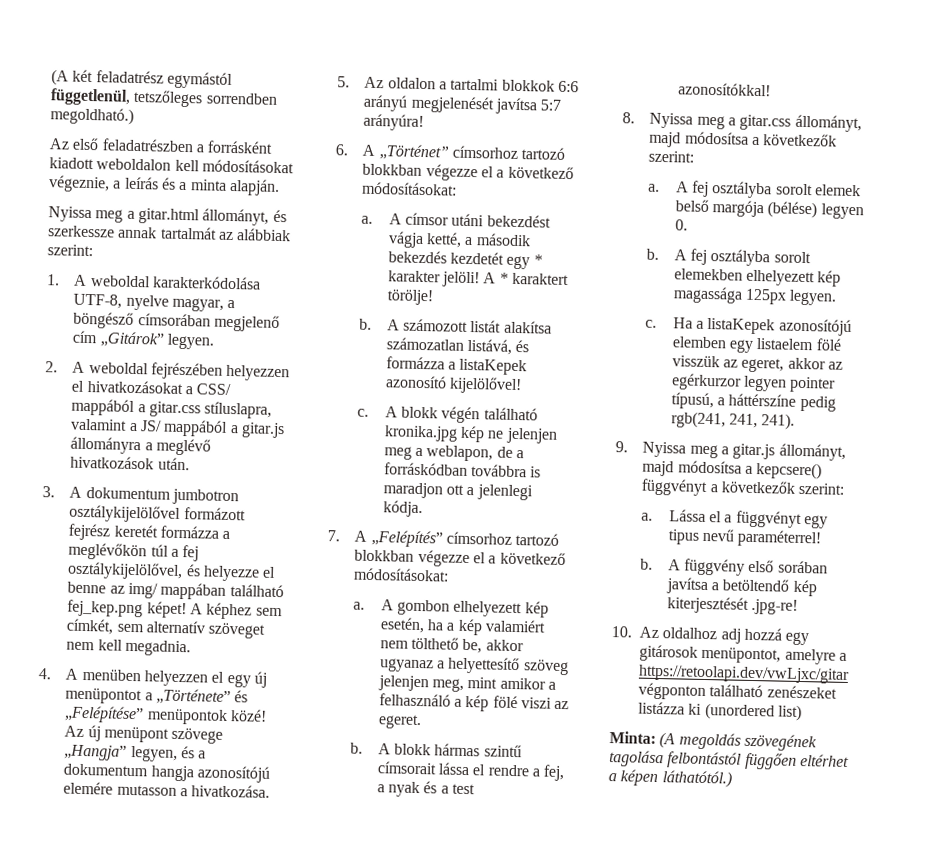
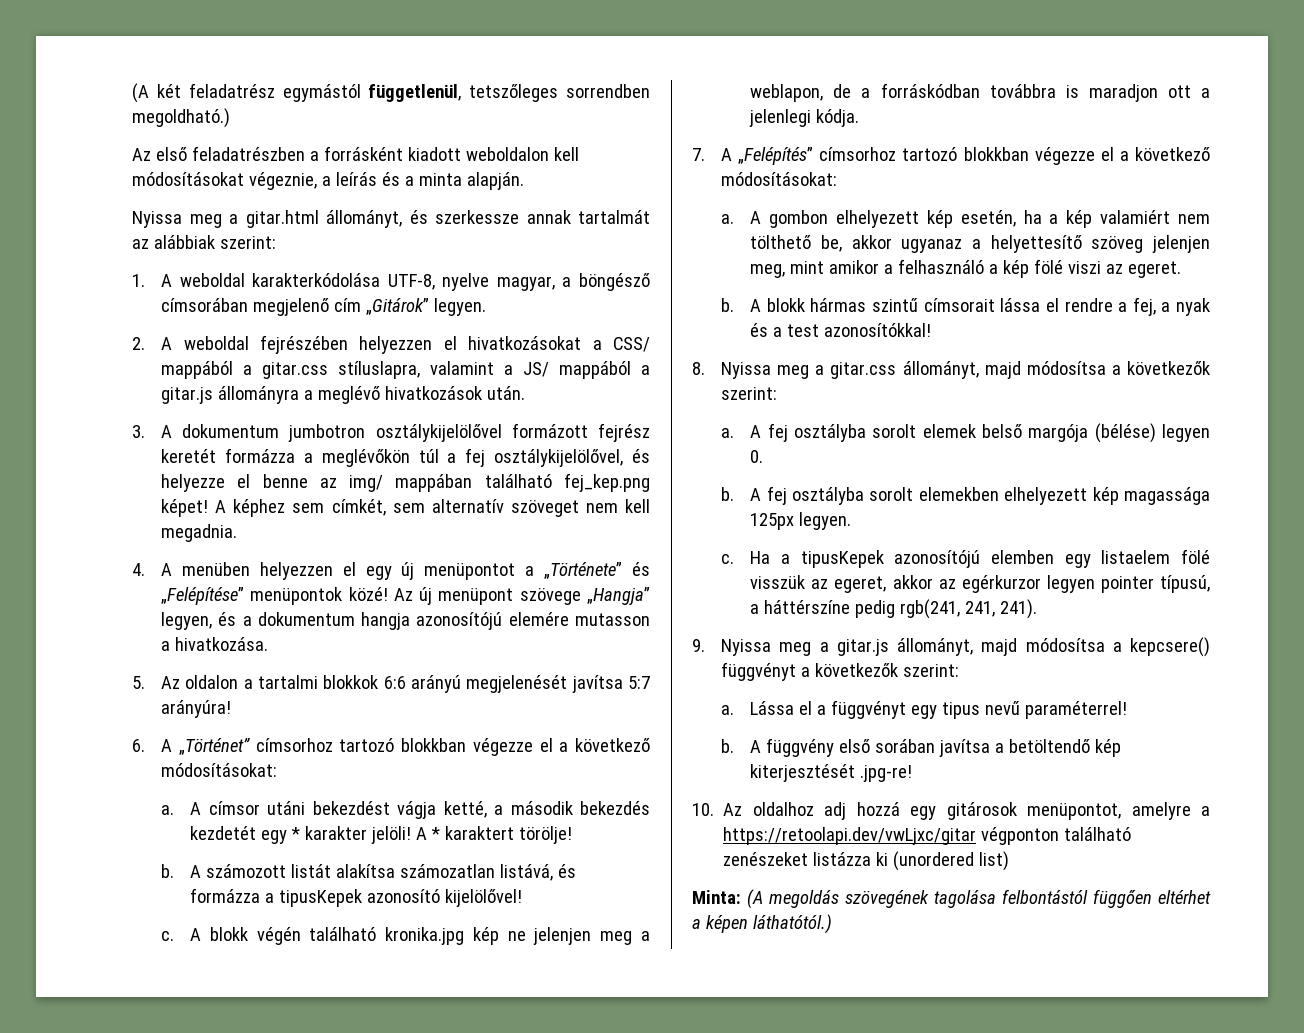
[459,358,528,376] listaKepek -> [279,889,363,907] tipusKepek
[707,317,776,335] listaKepek -> [800,550,884,568] tipusKepek

